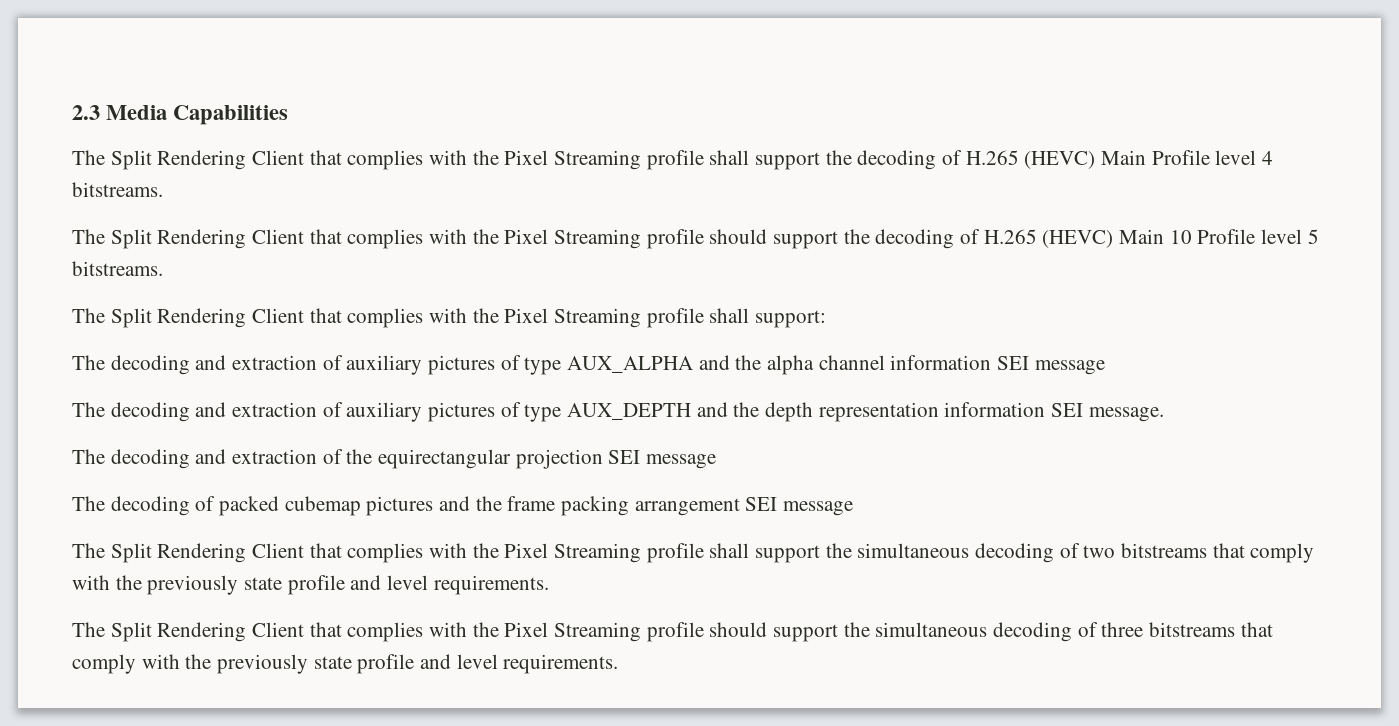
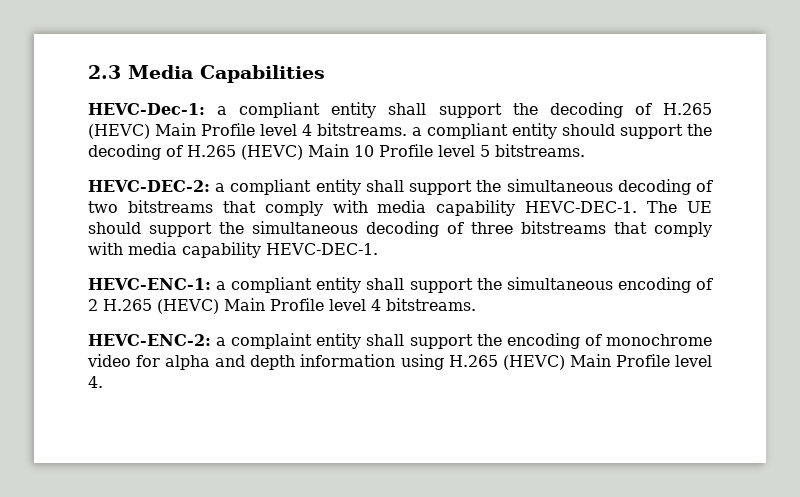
[72,150,704,170] The Split Rendering Client that complies with the Pixel Streaming profile -> [88,102,377,118] HEVC-Dec-1: a compliant entity
[72,229,704,249] // The Split Rendering Client that complies with the Pixel Streaming profile -> [412,123,557,139] a compliant entity
[72,308,827,328] [72,355,1105,375] [72,402,1164,422] [72,449,717,469] [72,496,854,516] [72,543,704,563] The Split Rendering Client that complies with the Pixel Streaming profile shall support: // The decoding and extraction of auxiliary pictures of type AUX_ALPHA and the alpha channel information SEI message // The decoding and extraction of auxiliary pictures of type AUX_DEPTH and the depth representation information SEI message. // The decoding and extraction of the equirectangular projection SEI message // The decoding of packed cubemap pictures and the frame packing arrangement SEI message // The Split Rendering Client that complies with the Pixel Streaming profile -> [88,179,361,195] HEVC-DEC-2: a compliant entity
[115,575,549,595] [72,622,704,642] the previously state profile and level requirements. // The Split Rendering Client that complies with the Pixel Streaming profile -> [377,200,713,216] media capability HEVC-DEC-1. The UE
[185,654,619,674] the previously state profile and level requirements. -> [128,242,378,258] [88,277,713,293] [88,298,476,314] [88,333,712,349] [87,354,712,370] [88,376,103,388] media capability HEVC-DEC-1. // HEVC-ENC-1: a compliant entity shall support the simultaneous encoding of 2 H.265 (HEVC) Main Profile level 4 bitstreams. // HEVC-ENC-2: a complaint entity shall support the encoding of monochrome video for alpha and depth information using H.265 (HEVC) Main Profile level 4.

